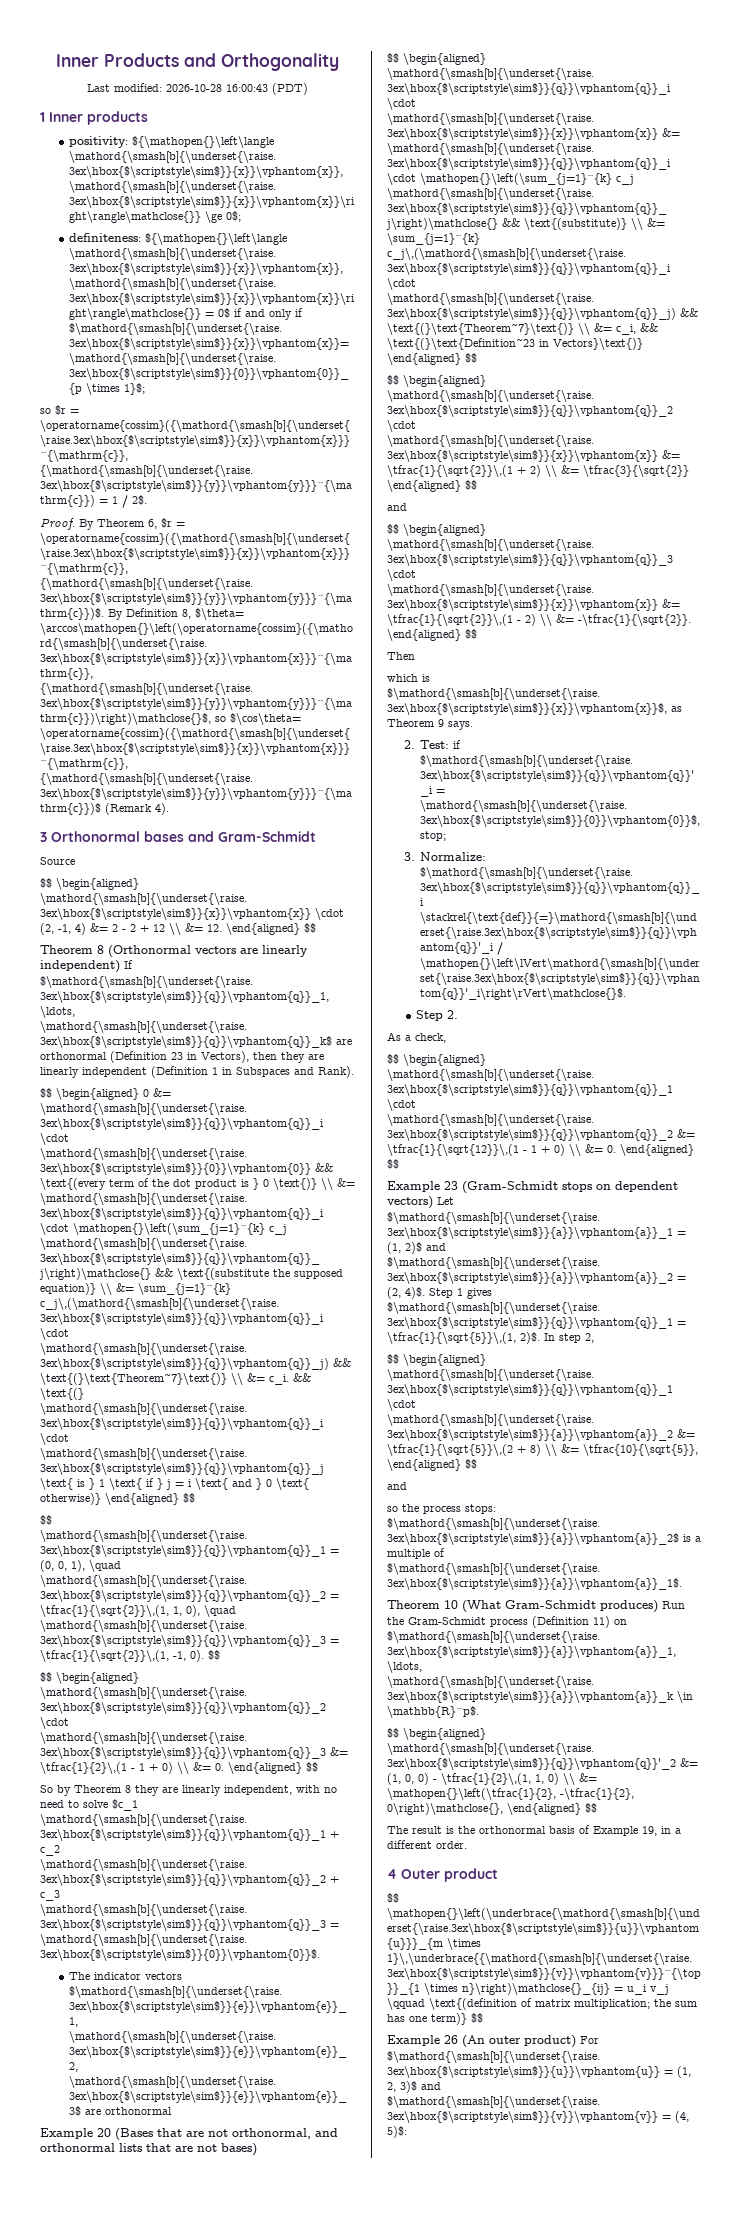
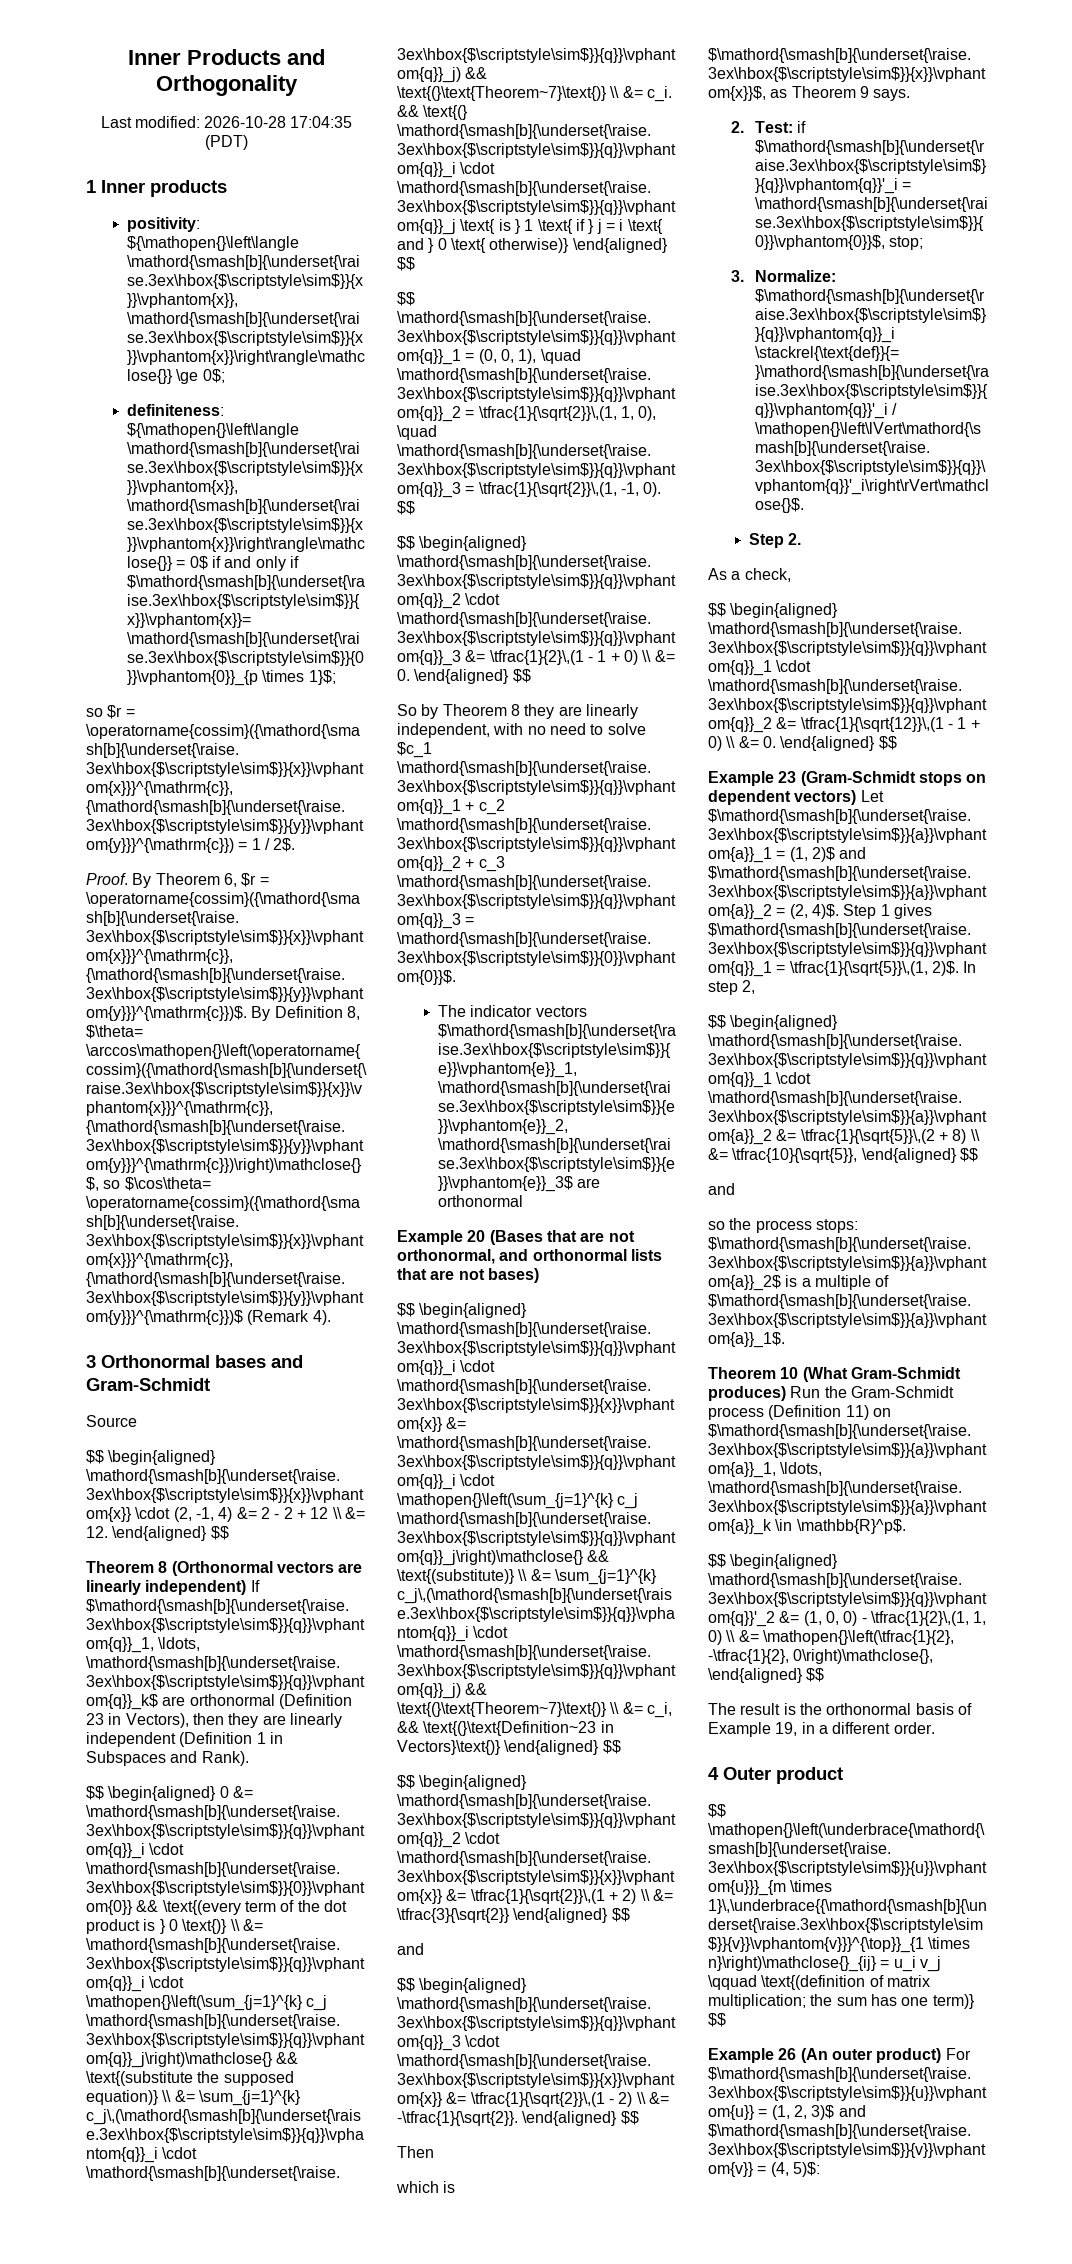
[226,84,268,92] 16:00:43 -> [290,116,353,128] 17:04:35

